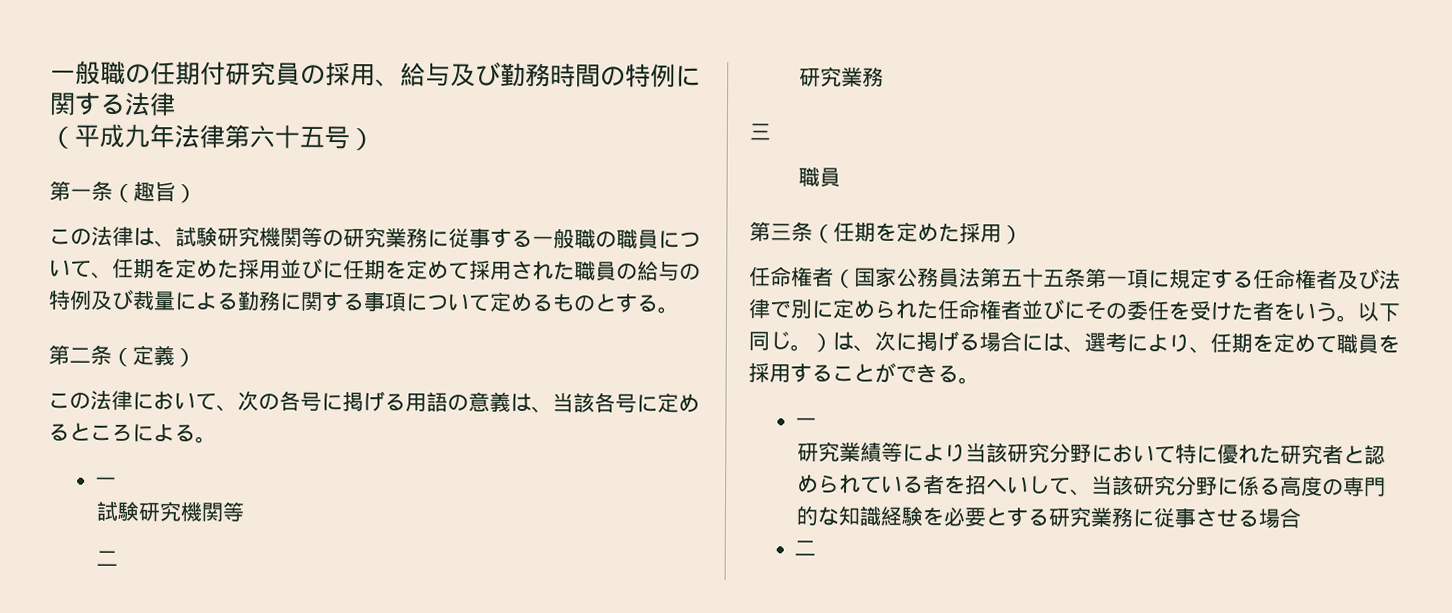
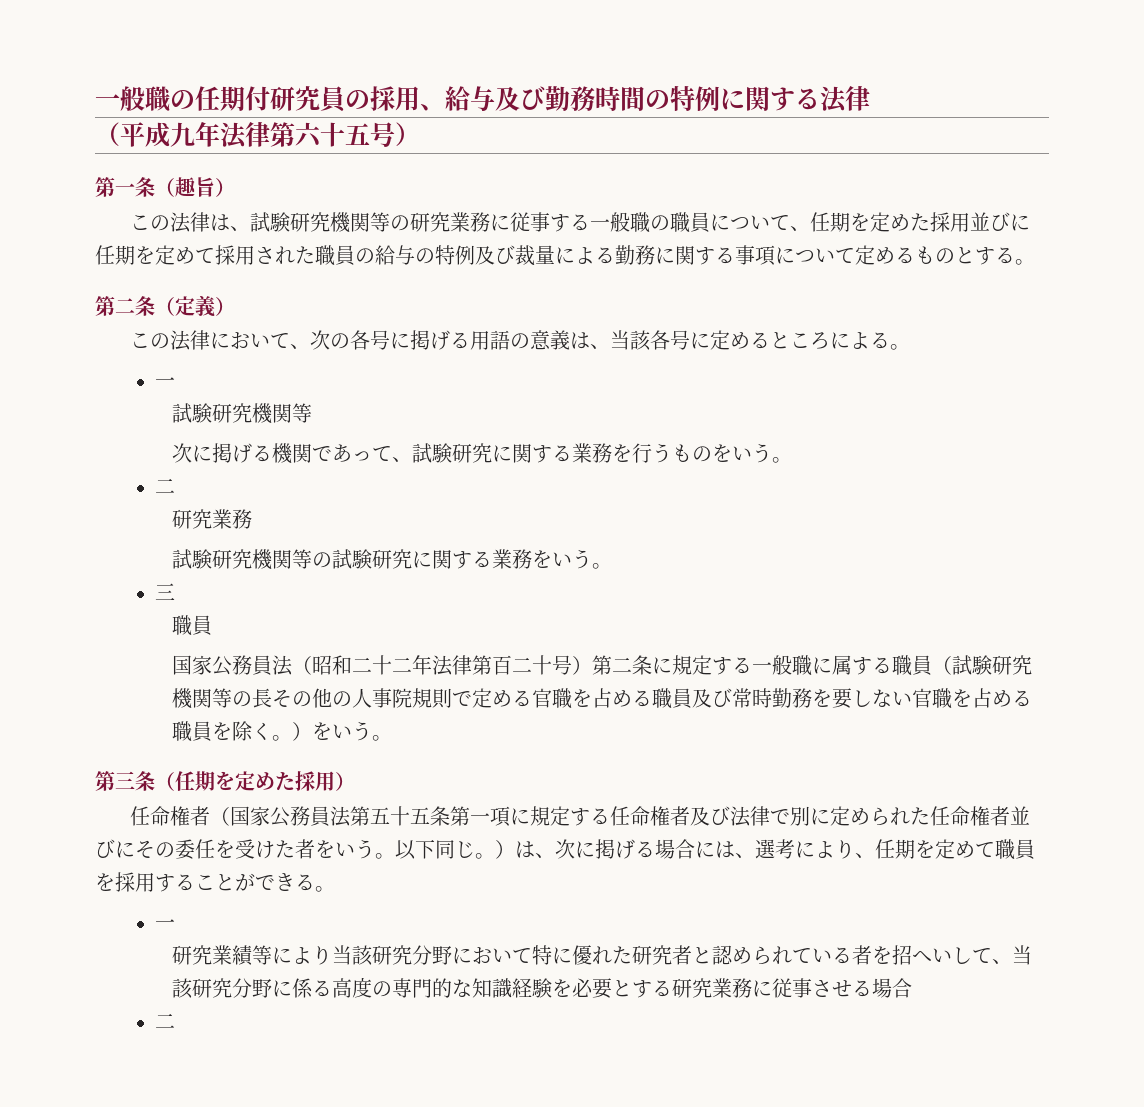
[95,550,118,566] [798,66,884,87] [749,123,771,141] [797,167,841,188] 二 // 研究業務 // 三 // 職員 -> [171,443,792,464] [155,478,176,494] [171,509,252,529] [171,549,612,570] [155,583,176,600] [171,615,212,636] [171,655,1032,676] [171,688,1032,709] [171,721,392,742] 次に掲げる機関であって、試験研究に関する業務を行うものをいう。 // 二 // 研究業務 // 試験研究機関等の試験研究に関する業務をいう。 // 三 // 職員 // 国家公務員法（昭和二十二年法律第百二十号）第二条に規定する一般職に属する職員（試験研究機関等の長その他の人事院規則で定める官職を占める職員及び常時勤務を要しない官職を占める職員を除く。）をいう。

